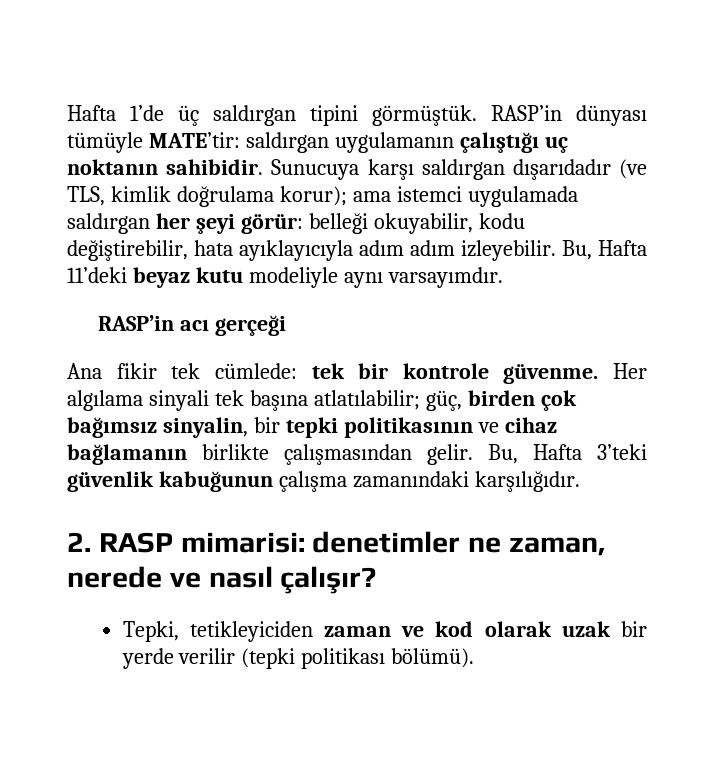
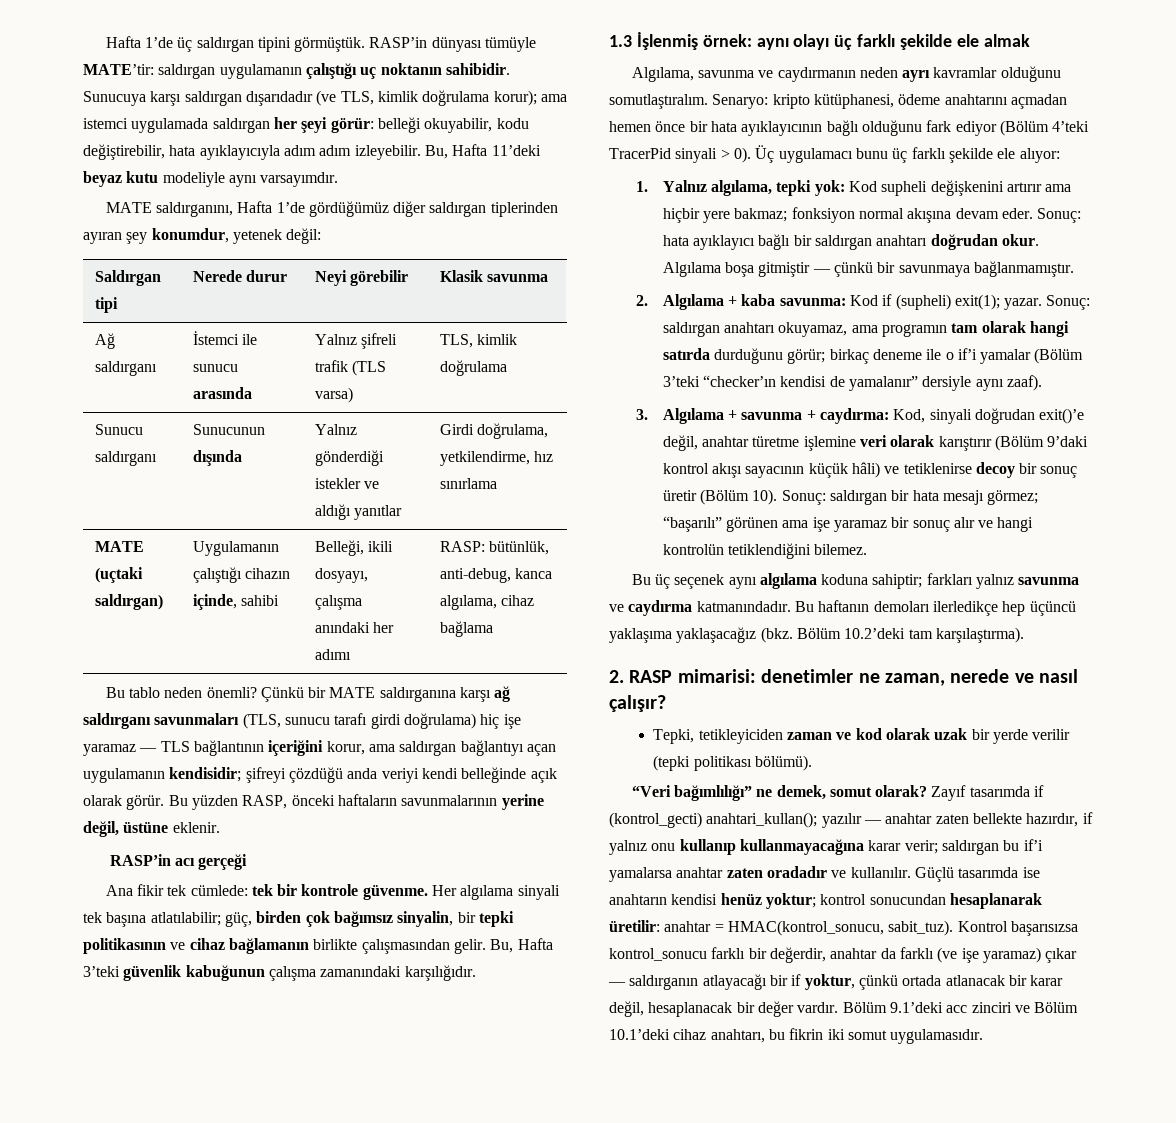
(503, 277) none -> [105,201,558,217] [83,228,322,244] [94,270,161,286] [94,297,118,313] [192,270,288,282] [314,270,409,286] [439,270,549,282] [94,333,115,349] [94,361,157,376] [192,331,258,345] [192,364,238,372] [192,387,252,399] [314,333,398,349] [314,360,387,376] [314,387,353,403] [439,334,518,348] [439,360,507,376] [94,424,143,435] [94,451,157,466] [192,424,265,435] [192,450,242,466] [314,424,357,435] [314,450,384,466] [314,478,380,489] [314,504,403,520] [439,423,549,439] [439,451,554,466] [439,478,497,489] [94,541,144,552] [94,567,143,583] [94,594,163,610] [192,541,279,556] [192,567,291,583] [192,594,280,610] [314,540,394,556] [314,568,368,583] [314,595,362,610] [314,622,395,633] [314,649,351,660] [439,541,550,555] [439,568,553,583] [439,595,535,610] [439,621,493,637] [105,686,511,702] [83,713,521,729] [83,740,556,756] [83,767,557,783] [83,794,544,810] [83,821,220,837] // MATE saldırganını, Hafta 1’de gördüğümüz diğer saldırgan tiplerinden ayıran şey konumdur, yetenek değil: // Saldırgan tipi | Nerede durur | Neyi görebilir | Klasik savunma // Ağ saldırganı | İstemci ile sunucu arasında | Yalnız şifreli trafik (TLS varsa) | TLS, kimlik doğrulama // Sunucu saldırganı | Sunucunun dışında | Yalnız gönderdiği istekler ve aldığı yanıtlar | Girdi doğrulama, yetkilendirme, hız sınırlama // MATE (uçtaki saldırgan) | Uygulamanın çalıştığı cihazın içinde, sahibi | Belleği, ikili dosyayı, çalışma anındaki her adımı | RASP: bütünlük, anti-debug, kanca algılama, cihaz bağlama // Bu tablo neden önemli? Çünkü bir MATE saldırganına karşı ağ saldırganı savunmaları (TLS, sunucu tarafı girdi doğrulama) hiç işe yaramaz — TLS bağlantının içeriğini korur, ama saldırgan bağlantıyı açan uygulamanın kendisidir; şifreyi çözdüğü anda veriyi kendi belleğinde açık olarak görür. Bu yüzden RASP, önceki haftaların savunmalarının yerine değil, üstüne eklenir.
(580, 481) none -> [609,32,1030,50] [631,66,1061,82] [609,94,1067,109] [609,120,1090,136] [609,145,1060,163] [635,180,1072,196] [662,207,1082,223] [662,234,1039,250] [662,261,1074,277] [635,294,1091,310] [662,321,1069,337] [662,348,1084,364] [662,375,1042,391] [635,408,1085,424] [662,435,1089,451] [662,462,1078,478] [662,489,1039,505] [662,516,1034,532] [662,543,868,559] [631,573,1080,589] [609,600,1076,616] [609,627,1024,643] // 1.3 İşlenmiş örnek: aynı olayı üç farklı şekilde ele almak // Algılama, savunma ve caydırmanın neden ayrı kavramlar olduğunu somutlaştıralım. Senaryo: kripto kütüphanesi, ödeme anahtarını açmadan hemen önce bir hata ayıklayıcının bağlı olduğunu fark ediyor (Bölüm 4’teki TracerPid sinyali > 0). Üç uygulamacı bunu üç farklı şekilde ele alıyor: // 1. Yalnız algılama, tepki yok: Kod supheli değişkenini artırır ama hiçbir yere bakmaz; fonksiyon normal akışına devam eder. Sonuç: hata ayıklayıcı bağlı bir saldırgan anahtarı doğrudan okur. Algılama boşa gitmiştir — çünkü bir savunmaya bağlanmamıştır. // 2. Algılama + kaba savunma: Kod if (supheli) exit(1); yazar. Sonuç: saldırgan anahtarı okuyamaz, ama programın tam olarak hangi satırda durduğunu görür; birkaç deneme ile o if’i yamalar (Bölüm 3’teki “checker’ın kendisi de yamalanır” dersiyle aynı zaaf). // 3. Algılama + savunma + caydırma: Kod, sinyali doğrudan exit()’e değil, anahtar türetme işlemine veri olarak karıştırır (Bölüm 9’daki kontrol akışı sayacının küçük hâli) ve tetiklenirse decoy bir sonuç üretir (Bölüm 10). Sonuç: saldırgan bir hata mesajı görmez; “başarılı” görünen ama işe yaramaz bir sonuç alır ve hangi kontrolün tetiklendiğini bilemez. // Bu üç seçenek aynı algılama koduna sahiptir; farkları yalnız savunma ve caydırma katmanındadır. Bu haftanın demoları ilerledikçe hep üçüncü yaklaşıma yaklaşacağız (bkz. Bölüm 10.2’deki tam karşılaştırma).
(475, 658) none -> [631,785,1045,801] [609,812,1093,828] [609,839,1043,855] [609,866,1040,882] [609,893,1042,909] [609,920,1078,936] [609,947,1078,963] [608,974,1064,990] [609,1001,1079,1017] [609,1028,984,1044] // “Veri bağımlılığı” ne demek, somut olarak? Zayıf tasarımda if (kontrol_gecti) anahtari_kullan(); yazılır — anahtar zaten bellekte hazırdır, if yalnız onu kullanıp kullanmayacağına karar verir; saldırgan bu if’i yamalarsa anahtar zaten oradadır ve kullanılır. Güçlü tasarımda ise anahtarın kendisi henüz yoktur; kontrol sonucundan hesaplanarak üretilir: anahtar = HMAC(kontrol_sonucu, sabit_tuz). Kontrol başarısızsa kontrol_sonucu farklı bir değerdir, anahtar da farklı (ve işe yaramaz) çıkar — saldırganın atlayacağı bir if yoktur, çünkü ortada atlanacak bir karar değil, hesaplanacak bir değer vardır. Bölüm 9.1’deki acc zinciri ve Bölüm 10.1’deki cihaz anahtarı, bu fikrin iki somut uygulamasıdır.

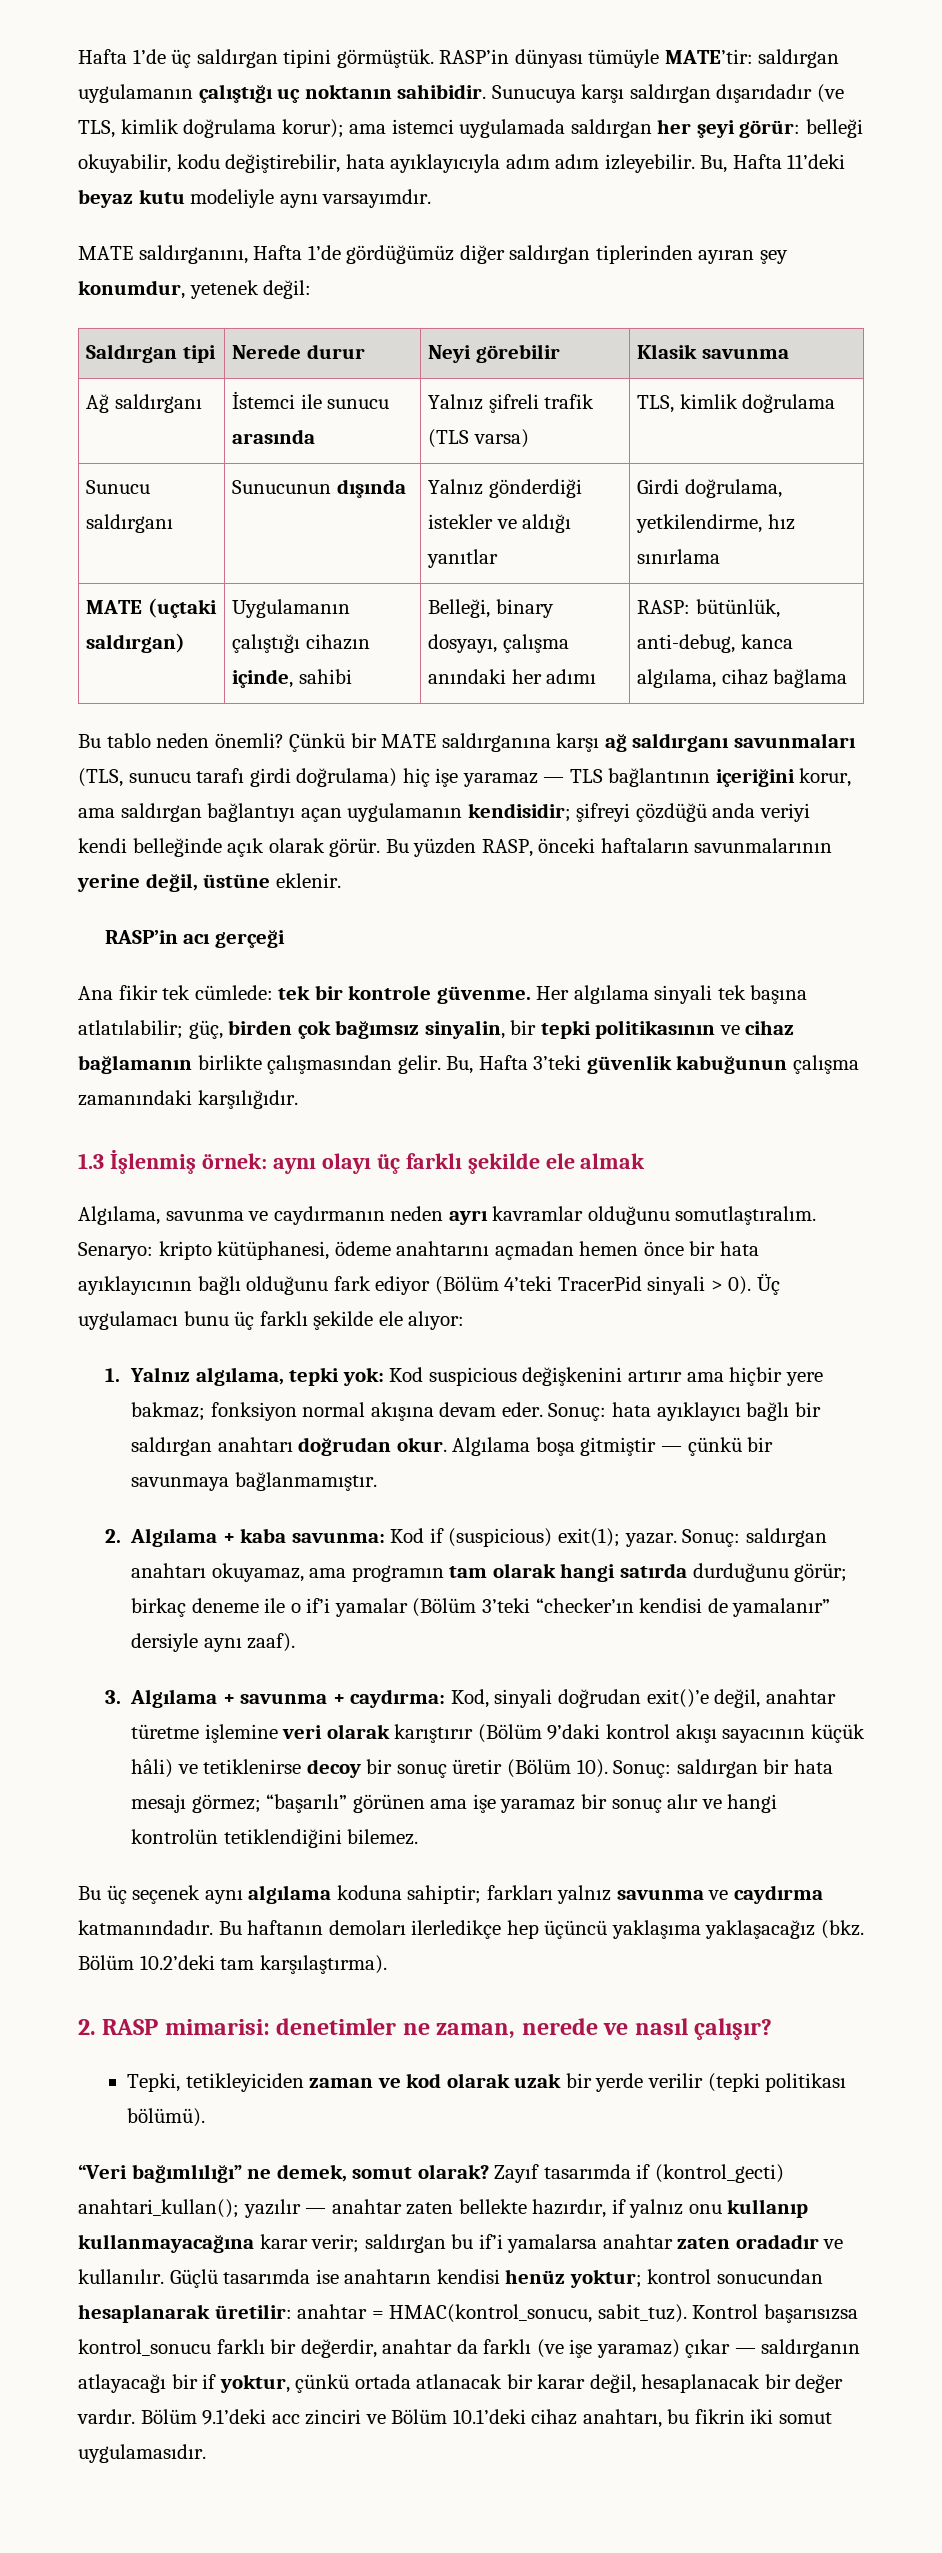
[368,541,394,552] ikili -> [495,599,554,618] binary
[881,181,928,196] supheli -> [428,1367,517,1386] suspicious
[895,294,951,310] (supheli) -> [448,1528,553,1547] (suspicious)

